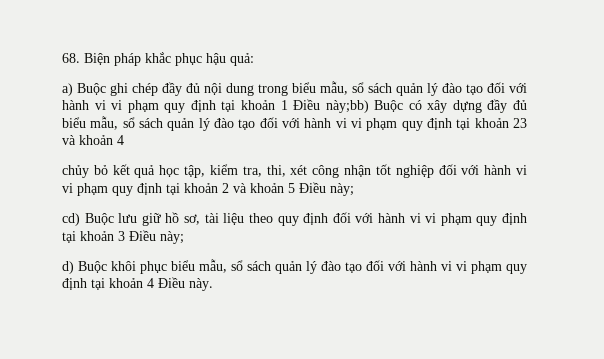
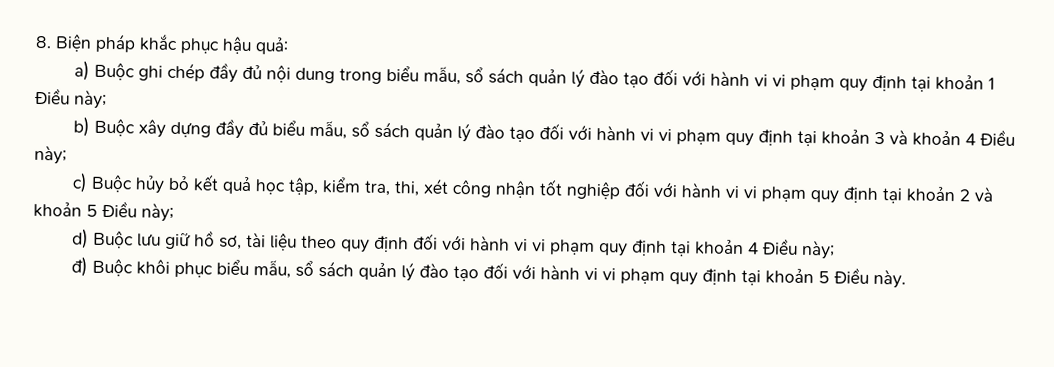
[62,53,80,63] 68. -> [35,35,52,49] 8.
[325,100,422,113] này;bb) Buộc có -> [74,89,107,109] [72,116,135,137] này; // b) Buộc
[512,118,527,128] 23 -> [873,131,885,145] 3
[62,165,89,178] // chủy -> [978,129,1015,146] [34,144,67,165] [71,172,165,194] Điều này; // c) Buộc hủy
[62,213,80,226] cd) -> [71,228,89,249] d)
[118,230,184,244] [62,261,74,274] 3 Điều này; // d) -> [747,238,835,260] [70,256,88,277] 4 Điều này; // đ)
[147,278,154,288] 4 -> [817,271,830,284] 5

